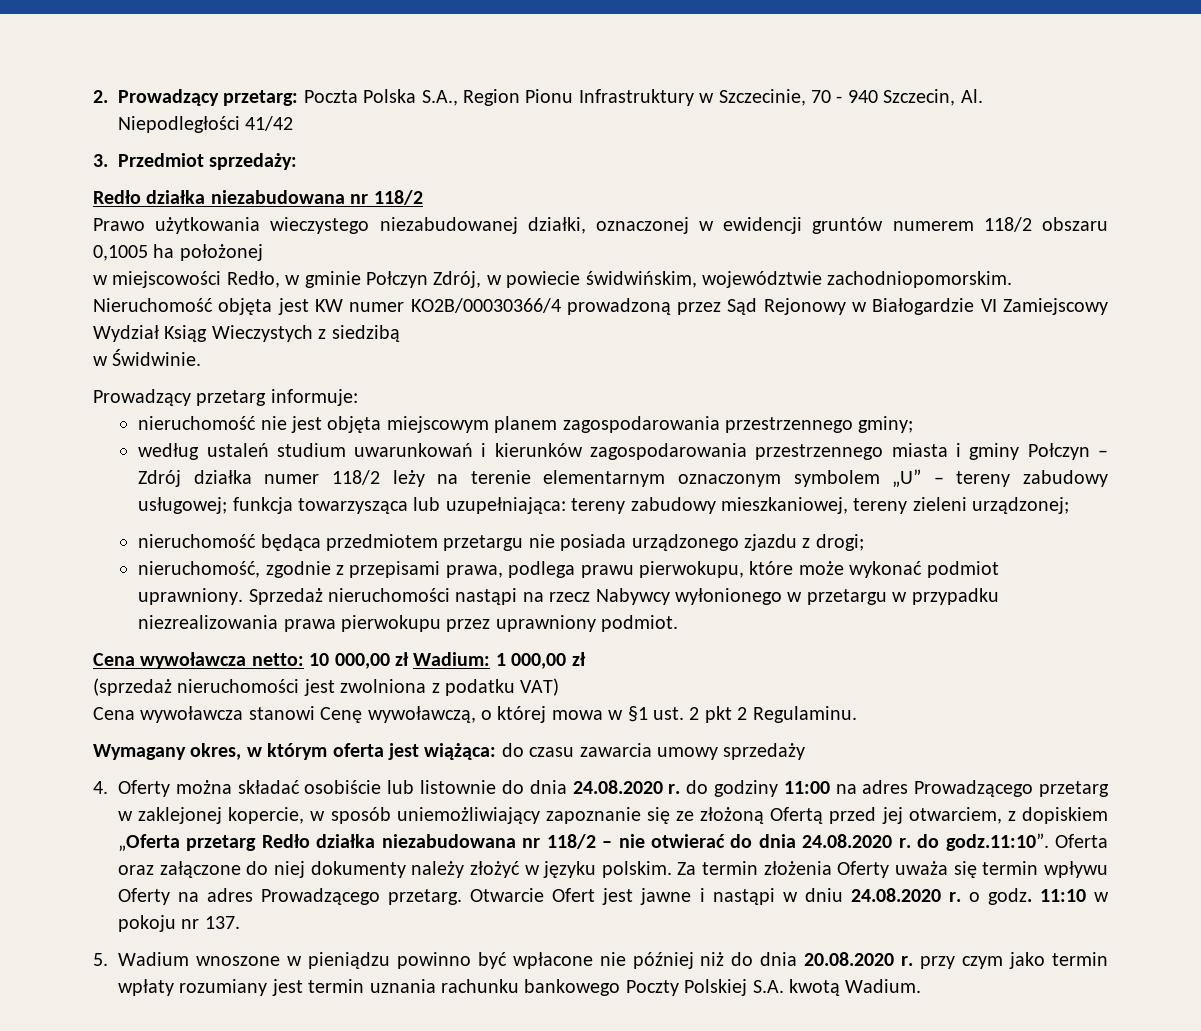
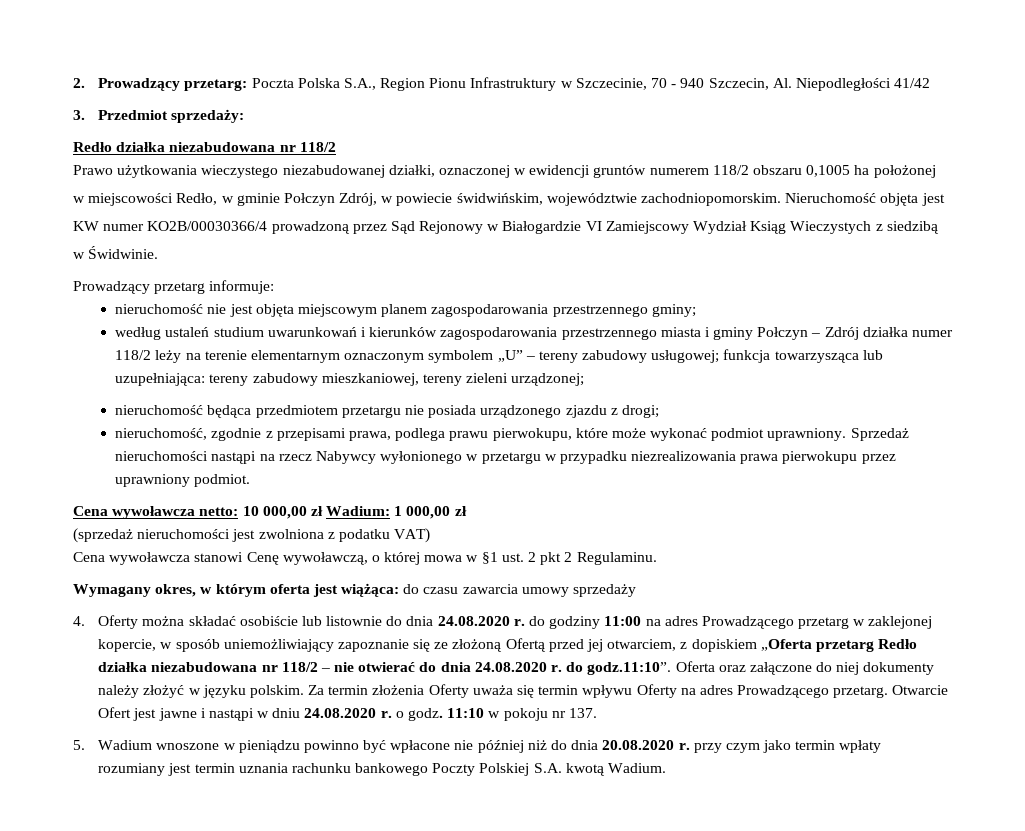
(309, 306) none -> (945, 199) //

